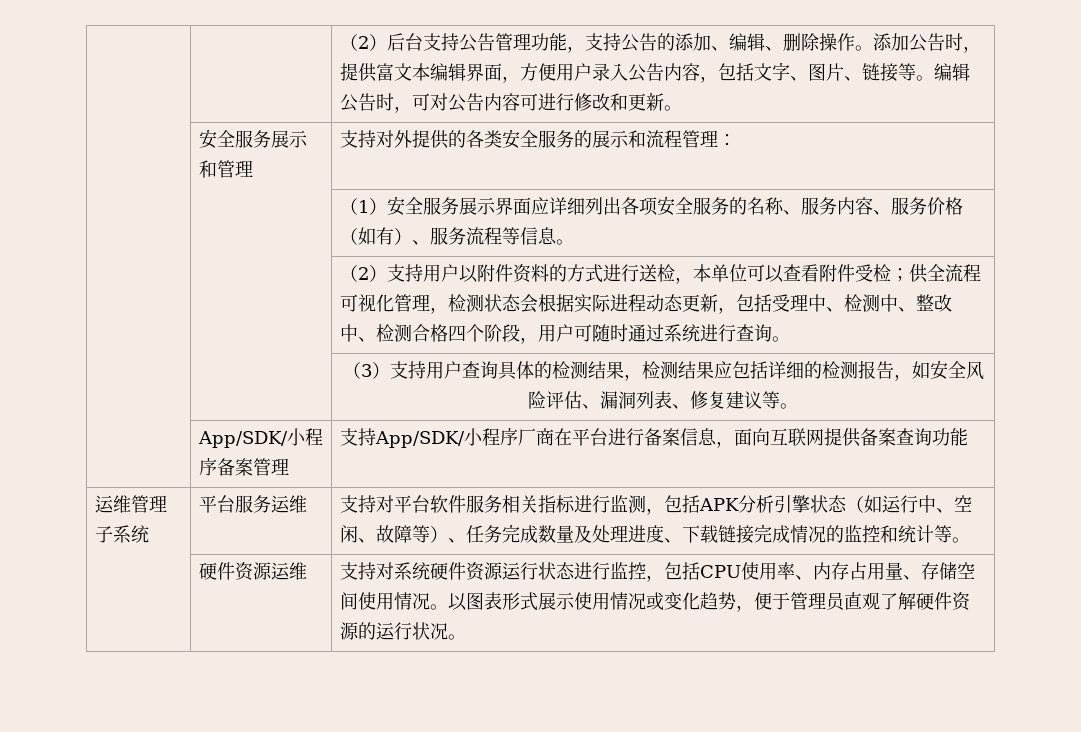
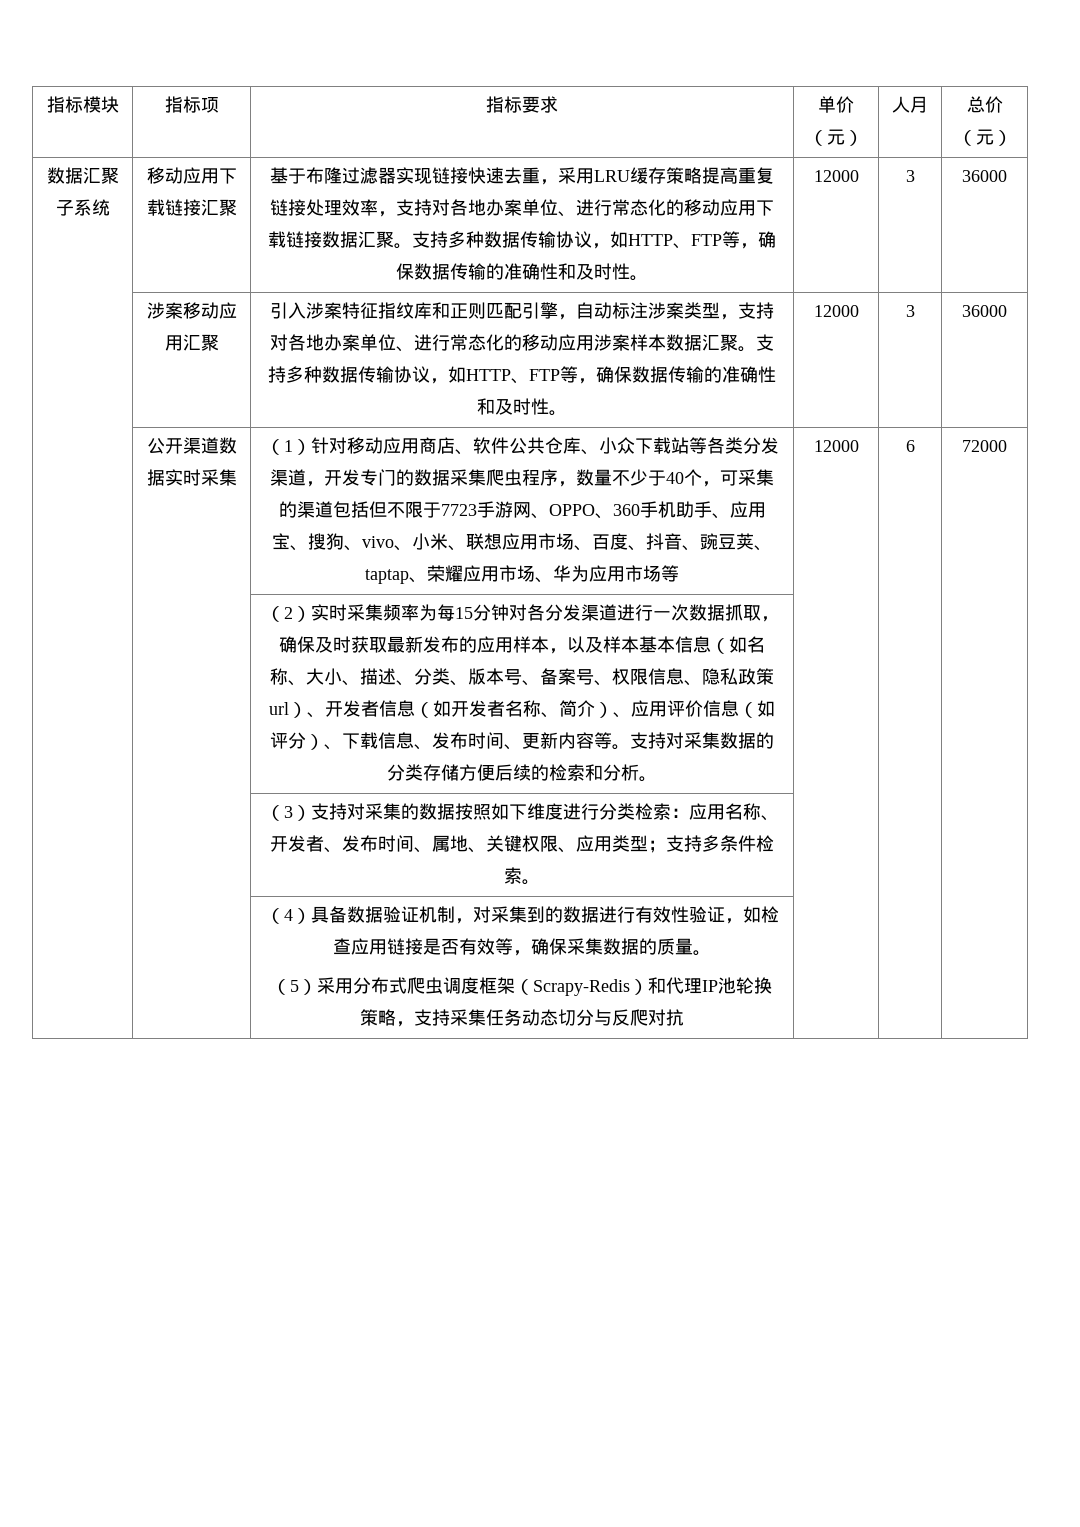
[339,33,981,53] [339,62,970,83] [339,93,682,113] [198,129,308,149] [198,160,253,178] [339,129,736,149] [339,196,963,216] [339,227,574,245] [339,264,981,284] [339,294,952,314] [339,324,790,344] | | （2）后台支持公告管理功能，支持公告的添加、编辑、删除操作。添加公告时，提供富文本编辑界面，方便用户录入公告内容，包括文字、图片、链接等。编辑公告时，可对公告内容可进行修改和更新。 // | 安全服务展示和管理 | 支持对外提供的各类安全服务的展示和流程管理： // | | （1）安全服务展示界面应详细列出各项安全服务的名称、服务内容、服务价格（如有）、服务流程等信息。 // | | （2）支持用户以附件资料的方式进行送检，本单位可以查看附件受检；供全流程可视化管理，检测状态会根据实际进程动态更新，包括受理中、检测中、整改中、检测合格四个阶段，用户可随时通过系统进行查询。 -> [46,96,119,113] [164,96,219,113] [486,96,558,113] [818,96,854,113] [809,129,863,146] [892,96,928,113] [966,96,1003,113] [957,129,1012,146] [46,167,119,184] [55,199,110,216] [146,167,237,184] [146,199,237,216] [270,167,774,185] [270,199,774,217] [268,231,776,249] [396,263,648,281] [813,170,859,182] [905,170,915,182] [962,170,1007,182] [146,302,237,319] [164,334,219,351] [270,302,774,320] [270,334,774,352] [268,366,776,384] [477,398,567,416] [813,305,859,317] [905,305,915,317] [962,305,1007,317] [146,437,237,454] [146,469,237,486] [265,437,779,455] [270,469,774,487] [278,501,766,519] [272,533,772,551] [365,565,679,584] [813,440,859,452] [905,440,915,452] [962,440,1007,452] [265,604,779,622] [279,636,765,654] [270,668,774,686] [269,700,775,718] [270,732,774,750] [387,764,657,782] 指标模块 | 指标项 | 指标要求 | 单价（元） | 人月 | 总价（元） // 数据汇聚子系统 | 移动应用下载链接汇聚 | 基于布隆过滤器实现链接快速去重，采用LRU缓存策略提高重复链接处理效率，支持对各地办案单位、进行常态化的移动应用下载链接数据汇聚。支持多种数据传输协议，如HTTP、FTP等，确保数据传输的准确性和及时性。 | 12000 | 3 | 36000 // | 涉案移动应用汇聚 | 引入涉案特征指纹库和正则匹配引擎，自动标注涉案类型，支持对各地办案单位、进行常态化的移动应用涉案样本数据汇聚。支持多种数据传输协议，如HTTP、FTP等，确保数据传输的准确性和及时性。 | 12000 | 3 | 36000 // | 公开渠道数据实时采集 | （1）针对移动应用商店、软件公共仓库、小众下载站等各类分发渠道，开发专门的数据采集爬虫程序，数量不少于40个，可采集的渠道包括但不限于7723手游网、OPPO、360手机助手、应用宝、搜狗、vivo、小米、联想应用市场、百度、抖音、豌豆荚、taptap、荣耀应用市场、华为应用市场等 | 12000 | 6 | 72000 // | | （2）实时采集频率为每15分钟对各分发渠道进行一次数据抓取，确保及时获取最新发布的应用样本，以及样本基本信息（如名称、大小、描述、分类、版本号、备案号、权限信息、隐私政策url）、开发者信息（如开发者名称、简介）、应用评价信息（如评分）、下载信息、发布时间、更新内容等。支持对采集数据的分类存储方便后续的检索和分析。 | | |
[425,360,984,381] [528,391,798,409] [197,428,323,448] [198,458,289,476] [339,428,968,448] [94,495,167,513] [94,525,149,543] [198,495,307,513] [339,495,972,515] [339,524,970,544] [198,562,307,581] [339,562,975,582] [339,592,971,612] [339,622,466,640] 用户查询具体的检测结果，检测结果应包括详细的检测报告，如安全风险评估、漏洞列表、修复建议等。 // | App/SDK/小程序备案管理 | 支持App/SDK/小程序厂商在平台进行备案信息，面向互联网提供备案查询功能 // 运维管理子系统 | 平台服务运维 | 支持对平台软件服务相关指标进行监测，包括APK分析引擎状态（如运行中、空闲、故障等）、任务完成数量及处理进度、下载链接完成情况的监控和统计等。 // | 硬件资源运维 | 支持对系统硬件资源运行状态进行监控，包括CPU使用率、内存占用量、存储空间使用情况。以图表形式展示使用情况或变化趋势，便于管理员直观了解硬件资源的运行状况。 -> [346,803,779,821] [270,835,774,853] [504,867,540,885] [265,906,779,924] [333,938,711,956] [272,977,772,996] [360,1009,684,1027] 对采集的数据按照如下维度进行分类检索：应用名称、开发者、发布时间、属地、关键权限、应用类型；支持多条件检索。 | | | // | | （4）具备数据验证机制，对采集到的数据进行有效性验证，如检查应用链接是否有效等，确保采集数据的质量。 // （5）采用分布式爬虫调度框架（Scrapy-Redis）和代理IP池轮换策略，支持采集任务动态切分与反爬对抗 | | |

